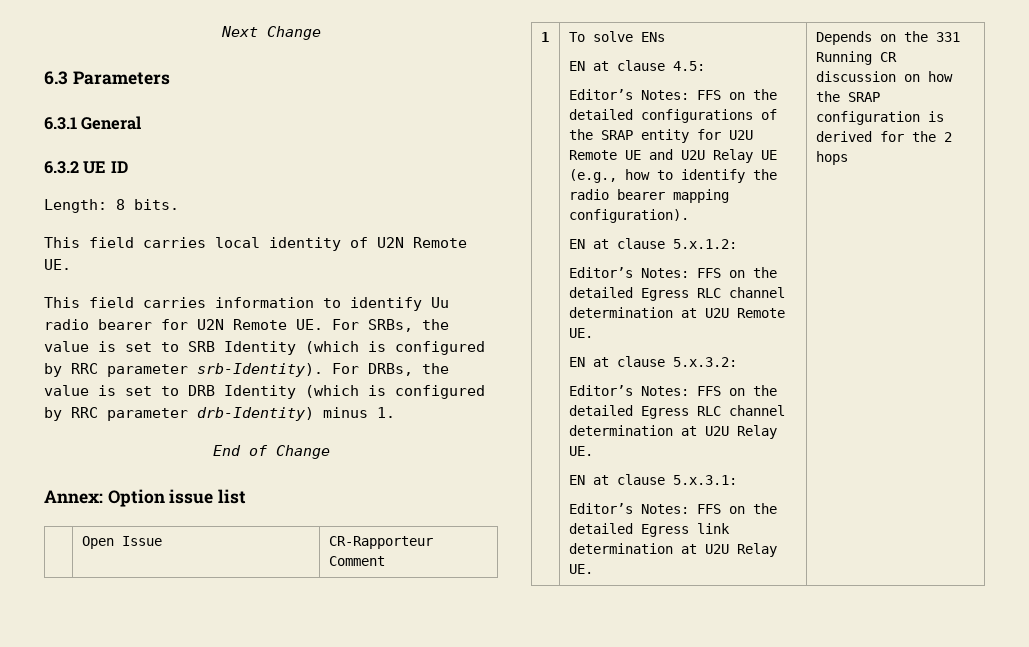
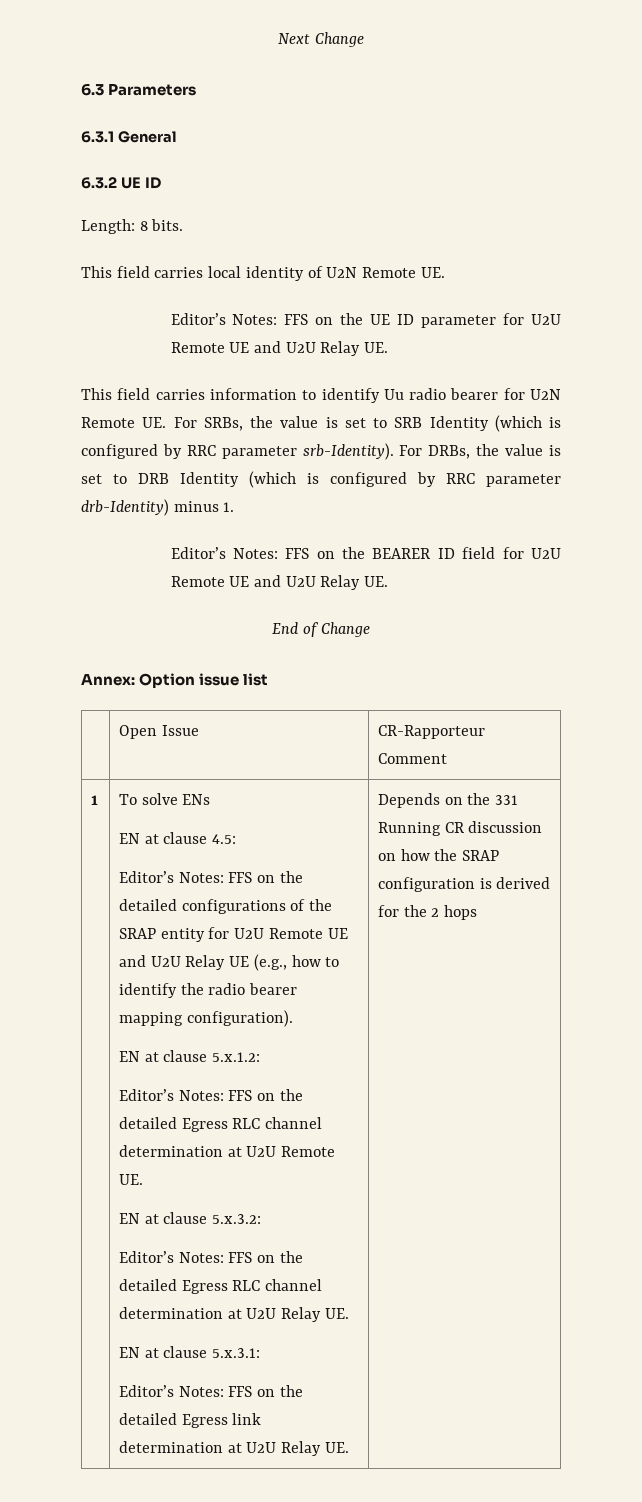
(71, 264) none -> [170,313,561,328] [170,341,389,356] // Editor’s Notes: FFS on the UE ID parameter for U2U Remote UE and U2U Relay UE.
(395, 412) none -> [170,547,561,559] [170,575,389,590] // Editor’s Notes: FFS on the BEARER ID field for U2U Remote UE and U2U Relay UE.

